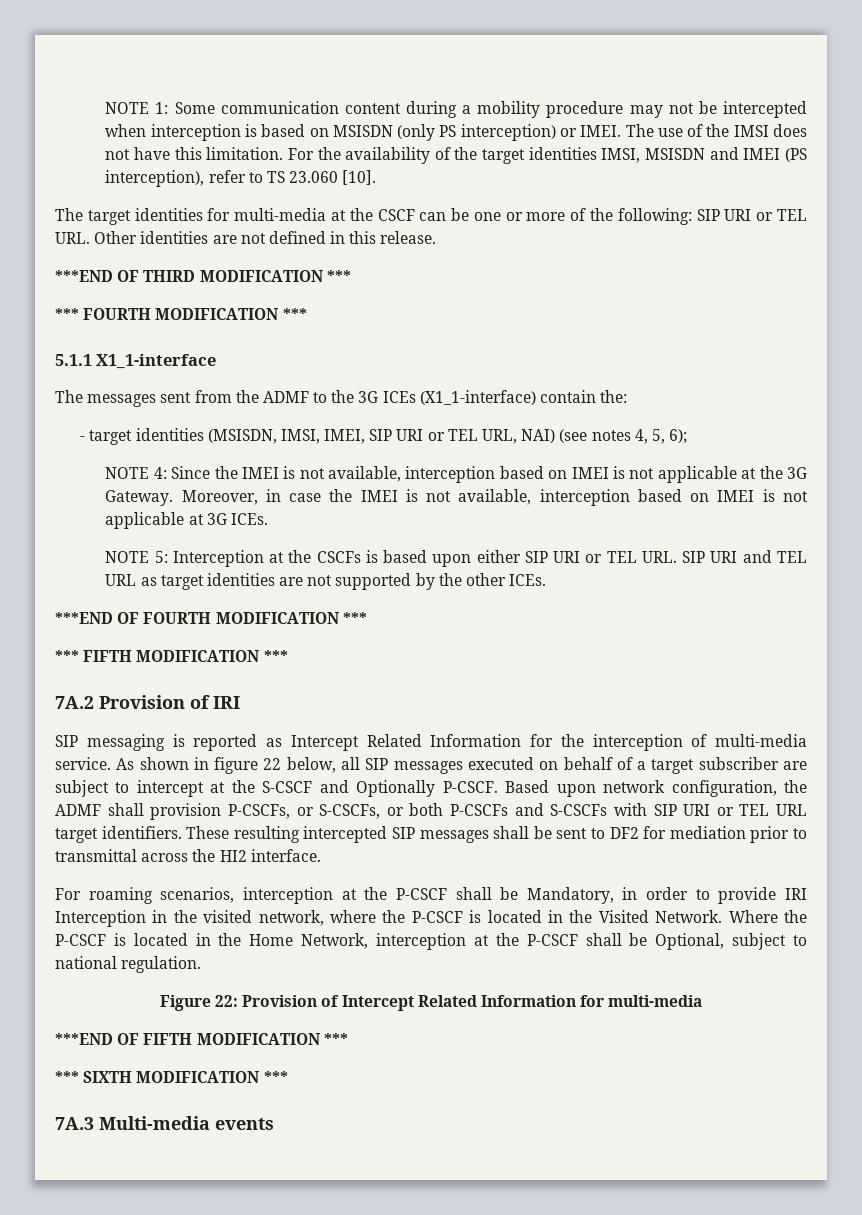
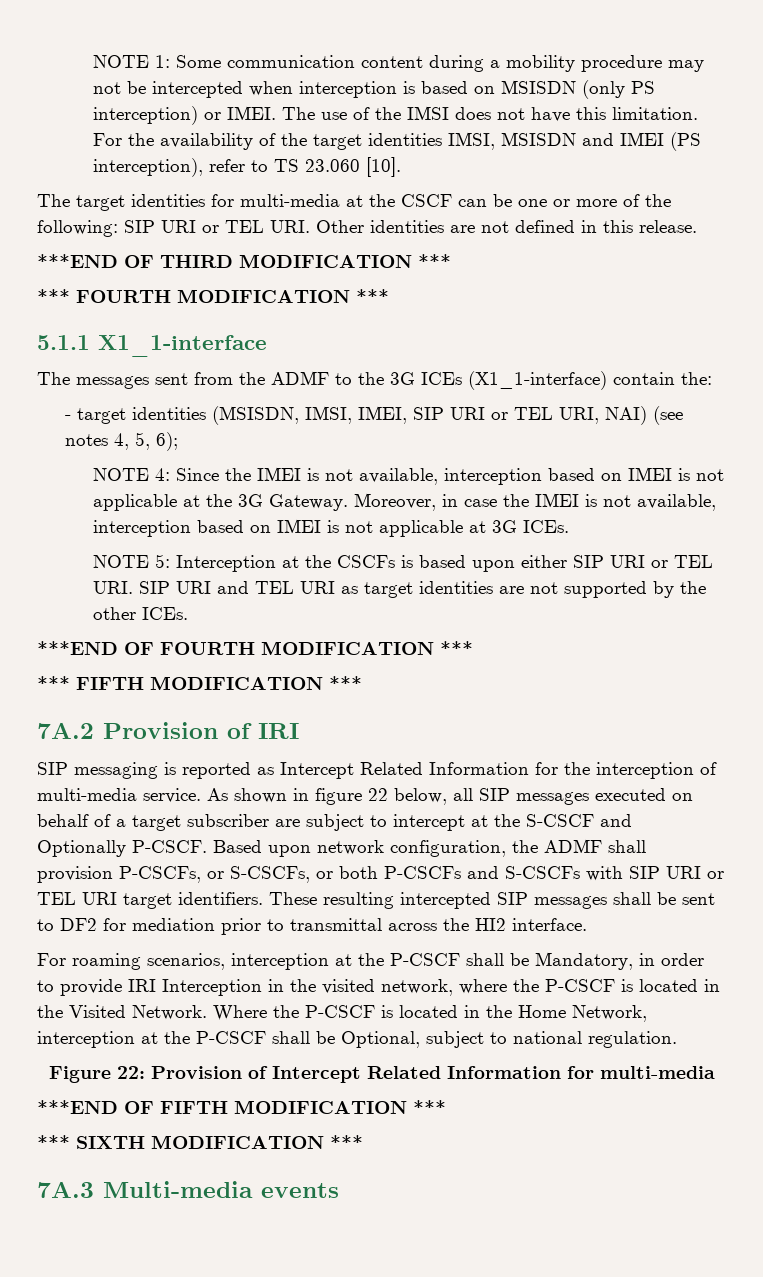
[55,232,90,244] URL. -> [270,220,310,233] URI.
[482,429,518,444] URL, -> [559,407,600,424] URI,
[641,551,677,563] URL. -> [93,581,134,594] URI.
[105,574,137,586] URL -> [300,581,336,594] URI
[776,804,807,816] URL -> [82,892,117,905] URI

